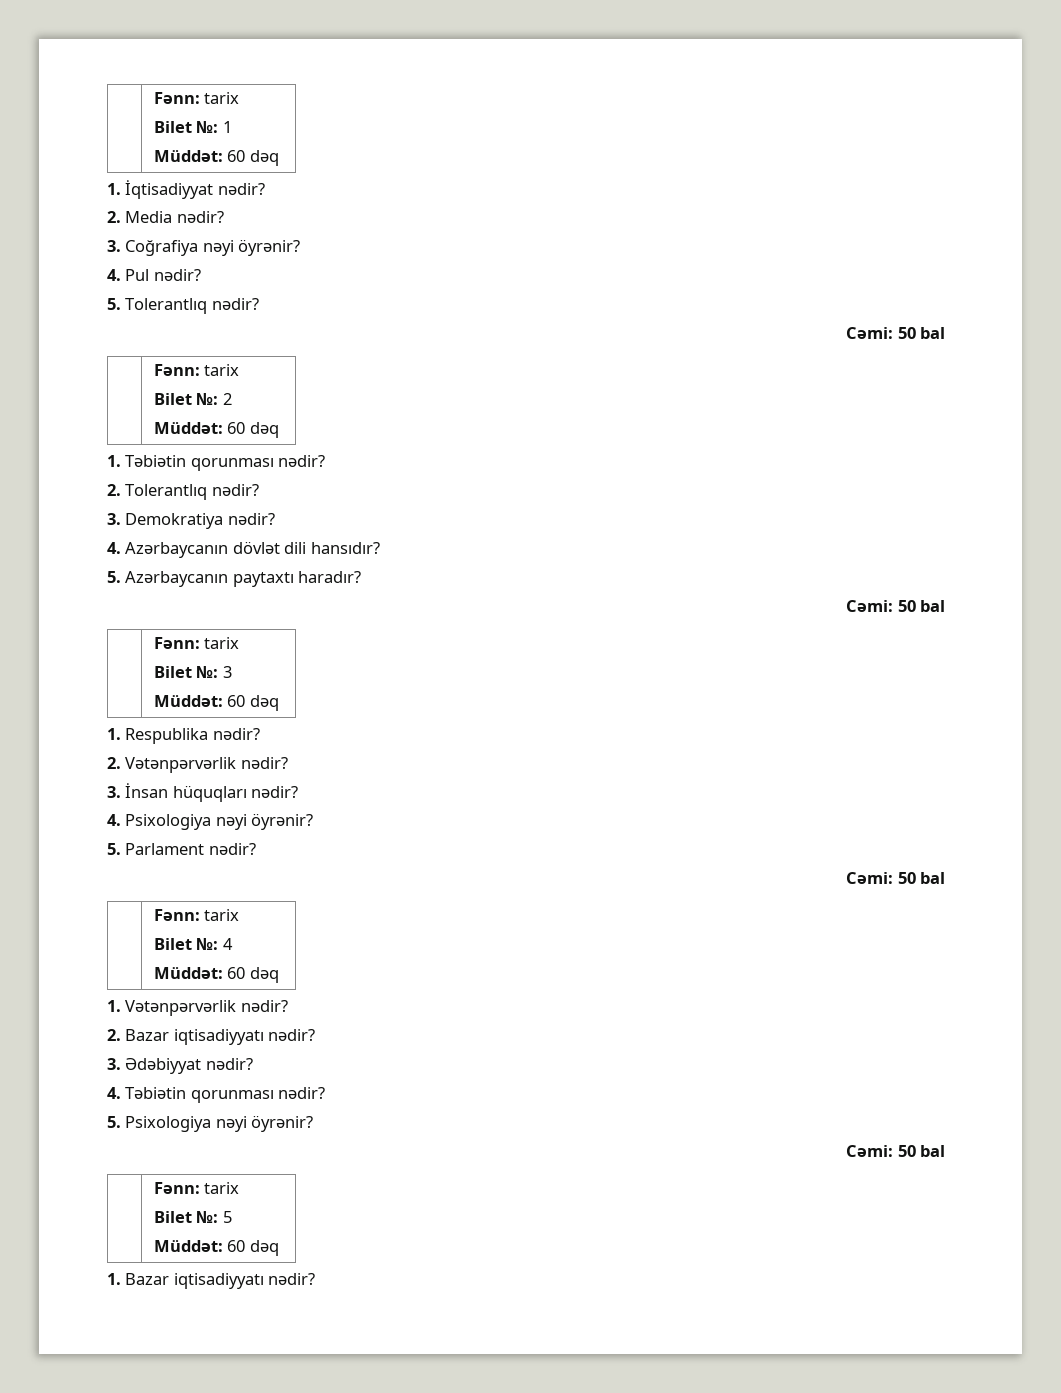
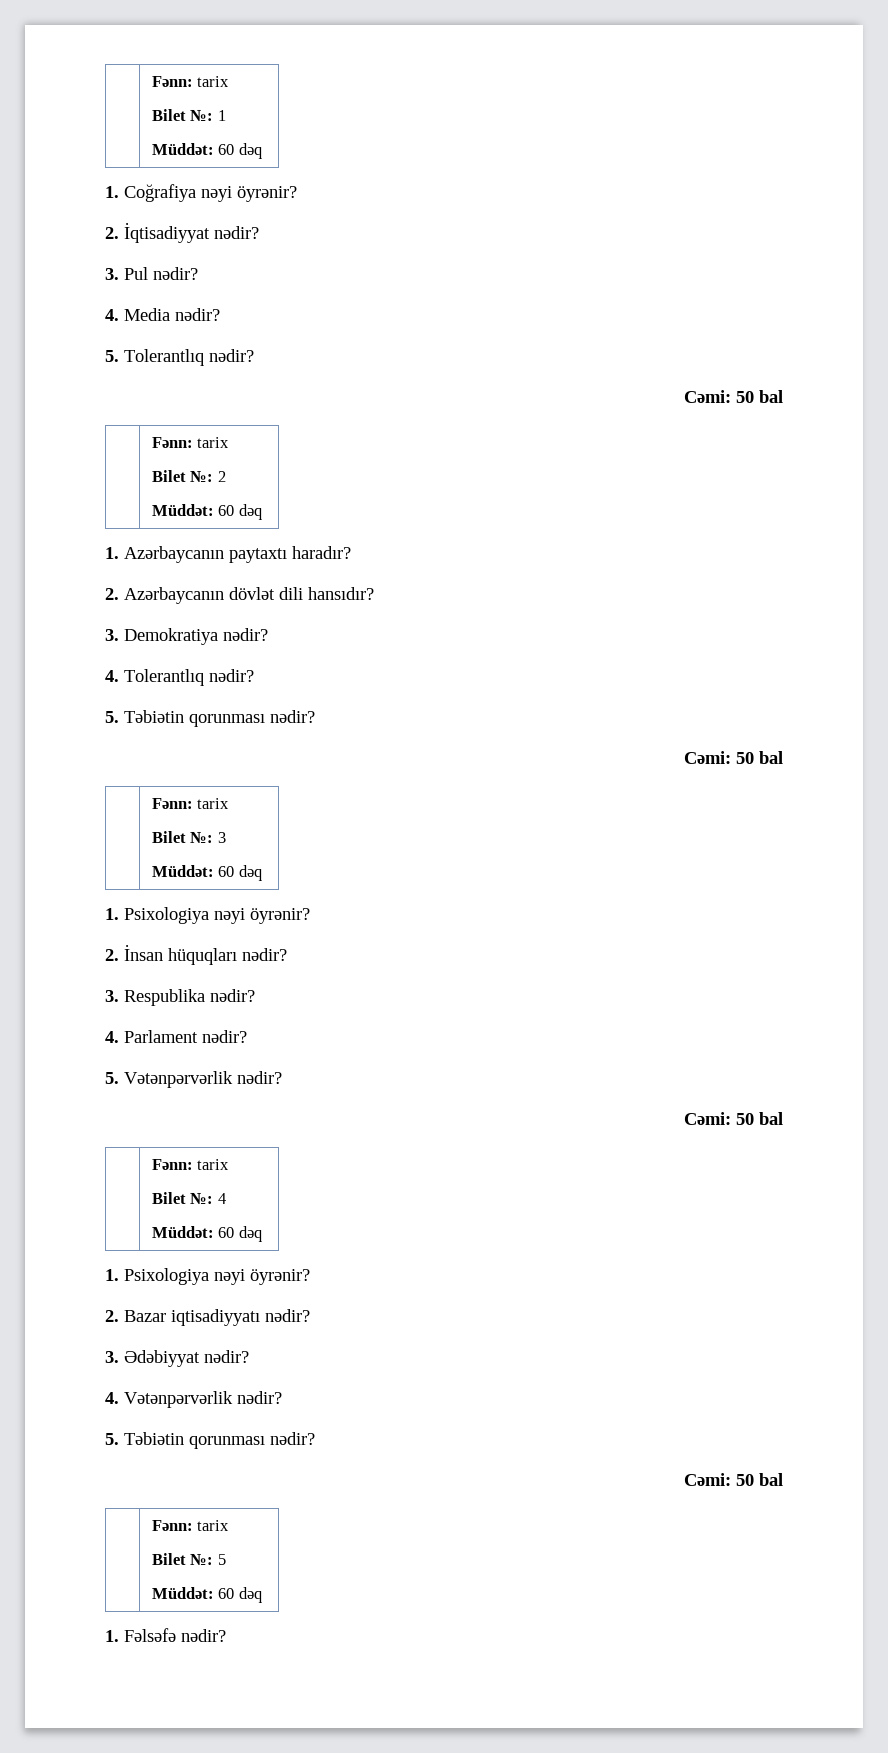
[125,180,265,199] [107,211,224,223] [107,239,301,256] [107,269,150,281] İqtisadiyyat nədir? // 2. Media nədir? // 3. Coğrafiya nəyi öyrənir? // 4. Pul -> [124,184,297,202] [105,222,259,243] [105,267,198,280] [105,308,170,321] Coğrafiya nəyi öyrənir? // 2. İqtisadiyyat nədir? // 3. Pul nədir? // 4. Media
[125,455,326,471] [107,484,259,500] [107,513,275,529] [107,541,380,558] [107,571,362,587] Təbiətin qorunması nədir? // 2. Tolerantlıq nədir? // 3. Demokratiya nədir? // 4. Azərbaycanın dövlət dili hansıdır? // 5. Azərbaycanın paytaxtı haradır? -> [124,546,351,563] [105,587,374,604] [105,628,268,645] [105,669,254,686] [105,710,315,727] Azərbaycanın paytaxtı haradır? // 2. Azərbaycanın dövlət dili hansıdır? // 3. Demokratiya nədir? // 4. Tolerantlıq nədir? // 5. Təbiətin qorunması nədir?
[125,728,260,744] [107,757,288,773] [107,783,299,802] [107,813,314,830] [107,843,205,855] Respublika nədir? // 2. Vətənpərvərlik nədir? // 3. İnsan hüquqları nədir? // 4. Psixologiya nəyi öyrənir? // 5. Parlament -> [124,907,310,924] [105,944,287,965] [105,989,255,1006] [105,1030,247,1043] [105,1071,233,1088] Psixologiya nəyi öyrənir? // 2. İnsan hüquqları nədir? // 3. Respublika nədir? // 4. Parlament nədir? // 5. Vətənpərvərlik
[125,1000,288,1016] Vətənpərvərlik nədir? -> [124,1268,310,1285] Psixologiya nəyi öyrənir?
[125,1087,326,1103] [107,1115,314,1132] Təbiətin qorunması nədir? // 5. Psixologiya nəyi öyrənir? -> [124,1391,282,1408] [105,1432,315,1449] Vətənpərvərlik nədir? // 5. Təbiətin qorunması nədir?
[125,1273,264,1289] Bazar iqtisadiyyatı -> [124,1628,176,1642] Fəlsəfə

